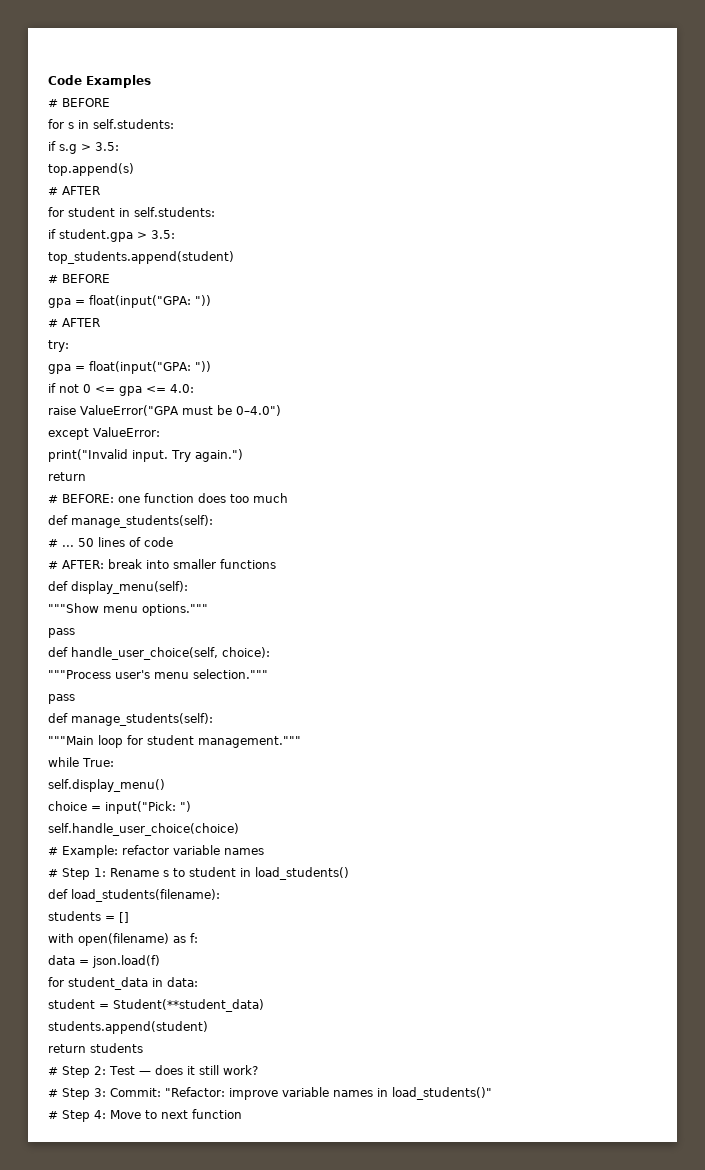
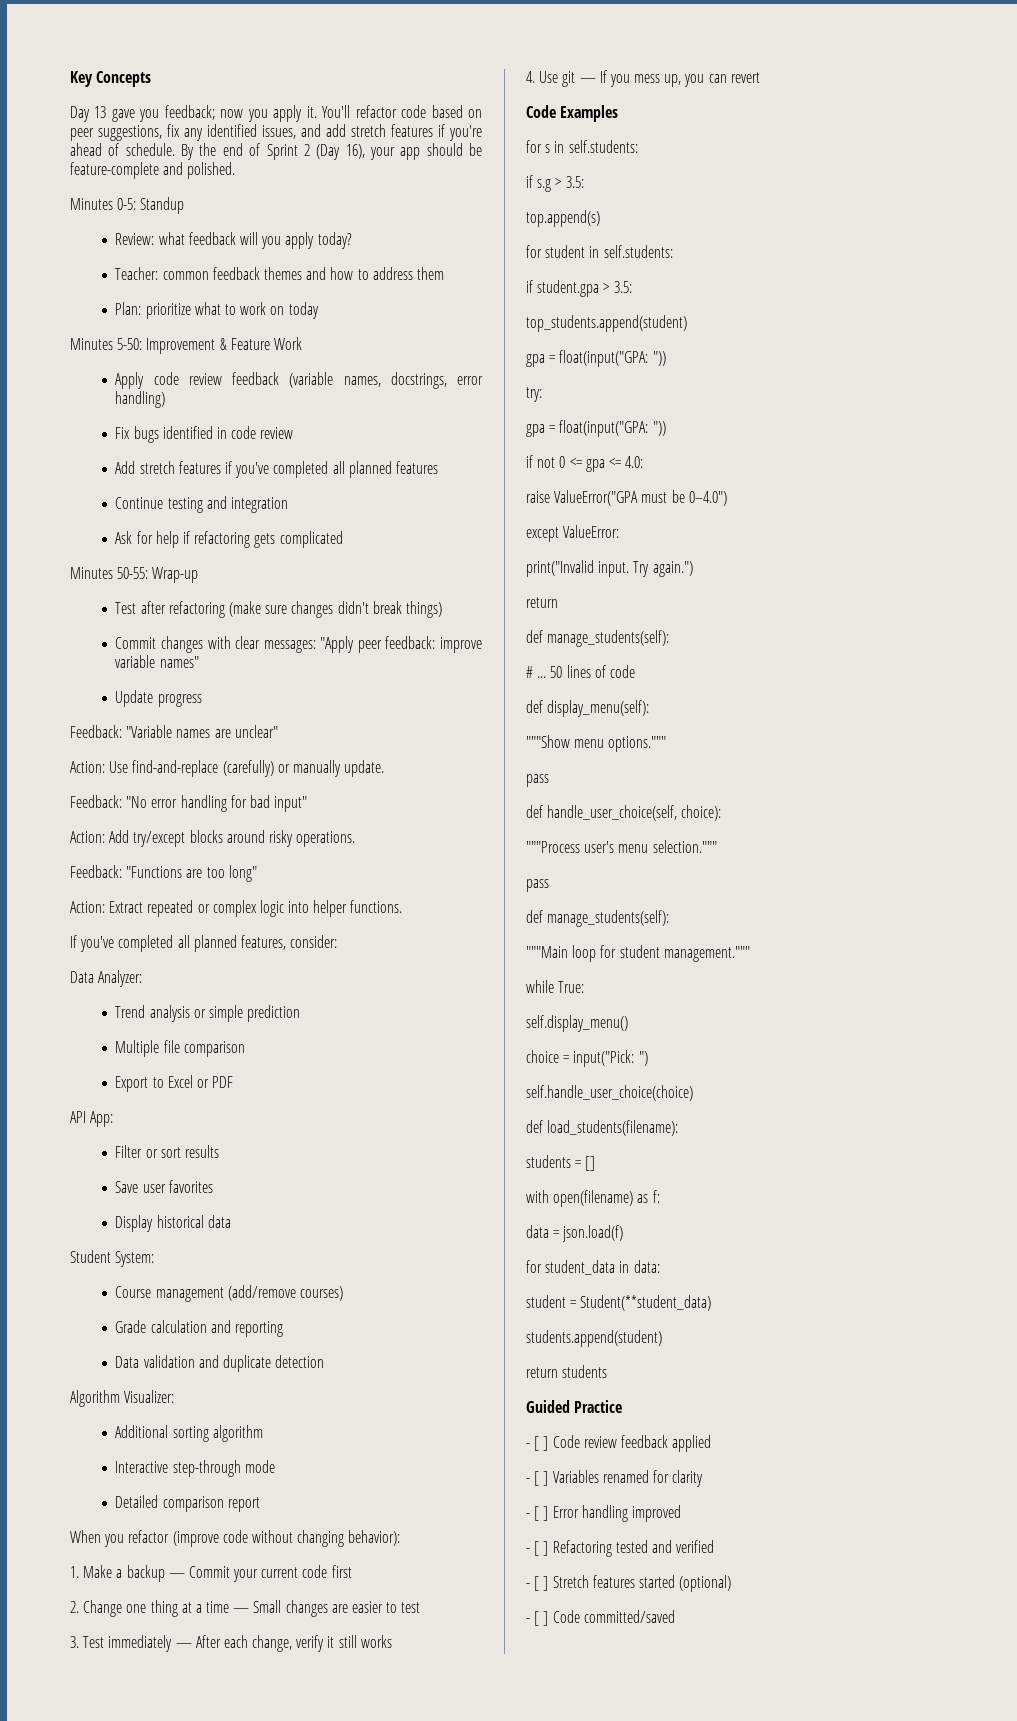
(48, 80) none -> [70,71,152,87] [70,105,482,122] [70,124,482,141] [70,143,482,160] [70,162,236,179] [70,197,185,214] [115,232,352,249] [115,267,444,280] [115,302,319,319] [70,337,302,354] [115,372,483,389] [115,391,166,408] [115,426,294,443] [115,461,438,478] [115,496,289,513] [115,531,343,548] [70,567,199,583] [115,601,442,618] [115,636,482,653] [115,655,199,668] [115,690,202,707] [70,725,278,738] [70,760,385,777] [70,795,308,812] [70,830,356,847] [70,865,257,882] [70,900,403,917] [70,935,338,952] [70,970,143,987] [115,1005,301,1022] [115,1040,245,1057] [115,1075,234,1092] [70,1111,114,1127] [115,1145,220,1158] [115,1180,213,1193] [115,1215,231,1232] [70,1250,155,1267] [115,1285,344,1302] [115,1320,284,1337] [115,1355,325,1372] [70,1390,175,1407] [115,1425,263,1442] [115,1460,275,1477] [115,1495,260,1512] [70,1530,401,1547] [70,1565,352,1582] [70,1600,421,1617] [70,1635,392,1652] [526,70,760,87] Key Concepts // Day 13 gave you feedback; now you apply it. You'll refactor code based on peer suggestions, fix any identified issues, and add stretch features if you're ahead of schedule. By the end of Sprint 2 (Day 16), your app should be feature-complete and polished. // Minutes 0-5: Standup // Review: what feedback will you apply today? // Teacher: common feedback themes and how to address them // Plan: prioritize what to work on today // Minutes 5-50: Improvement & Feature Work // Apply code review feedback (variable names, docstrings, error handling) // Fix bugs identified in code review // Add stretch features if you've completed all planned features // Continue testing and integration // Ask for help if refactoring gets complicated // Minutes 50-55: Wrap-up // Test after refactoring (make sure changes didn't break things) // Commit changes with clear messages: "Apply peer feedback: improve variable names" // Update progress // Feedback: "Variable names are unclear" // Action: Use find-and-replace (carefully) or manually update. // Feedback: "No error handling for bad input" // Action: Add try/except blocks around risky operations. // Feedback: "Functions are too long" // Action: Extract repeated or complex logic into helper functions. // If you've completed all planned features, consider: // Data Analyzer: // Trend analysis or simple prediction // Multiple file comparison // Export to Excel or PDF // API App: // Filter or sort results // Save user favorites // Display historical data // Student System: // Course management (add/remove courses) // Grade calculation and reporting // Data validation and duplicate detection // Algorithm Visualizer: // Additional sorting algorithm // Interactive step-through mode // Detailed comparison report // When you refactor (improve code without changing behavior): // 1. Make a backup — Commit your current code first // 2. Change one thing at a time — Small changes are easier to test // 3. Test immediately — After each change, verify it still works // 4. Use git — If you mess up, you can revert //
[48,98,110,107] // # BEFORE -> (619, 113) none
[48,186,100,195] // # AFTER -> (600, 218) none
[48,274,110,283] [48,295,211,308] [48,318,100,327] // # BEFORE // gpa = float(input("GPA: ")) // # AFTER -> [526,350,666,367] // gpa = float(input("GPA: "))
[48,493,288,503] // # BEFORE: one function does too much -> (558, 602) none
[48,559,276,569] // # AFTER: break into smaller functions -> (635, 671) none
[48,845,264,858] [48,867,349,880] // # Example: refactor variable names // # Step 1: Rename s to student in load_students() -> (693, 1093) none
[48,1065,258,1078] [48,1087,492,1100] [48,1109,242,1122] # Step 2: Test — does it still work? // # Step 3: Commit: "Refactor: improve variable names in load_students()" // # Step 4: Move to next function -> [526,1400,623,1413] [526,1435,712,1452] [526,1470,704,1487] [526,1505,681,1522] [526,1540,715,1557] [526,1575,732,1592] [526,1610,675,1626] Guided Practice // - [ ] Code review feedback applied // - [ ] Variables renamed for clarity // - [ ] Error handling improved // - [ ] Refactoring tested and verified // - [ ] Stretch features started (optional) // - [ ] Code committed/saved

